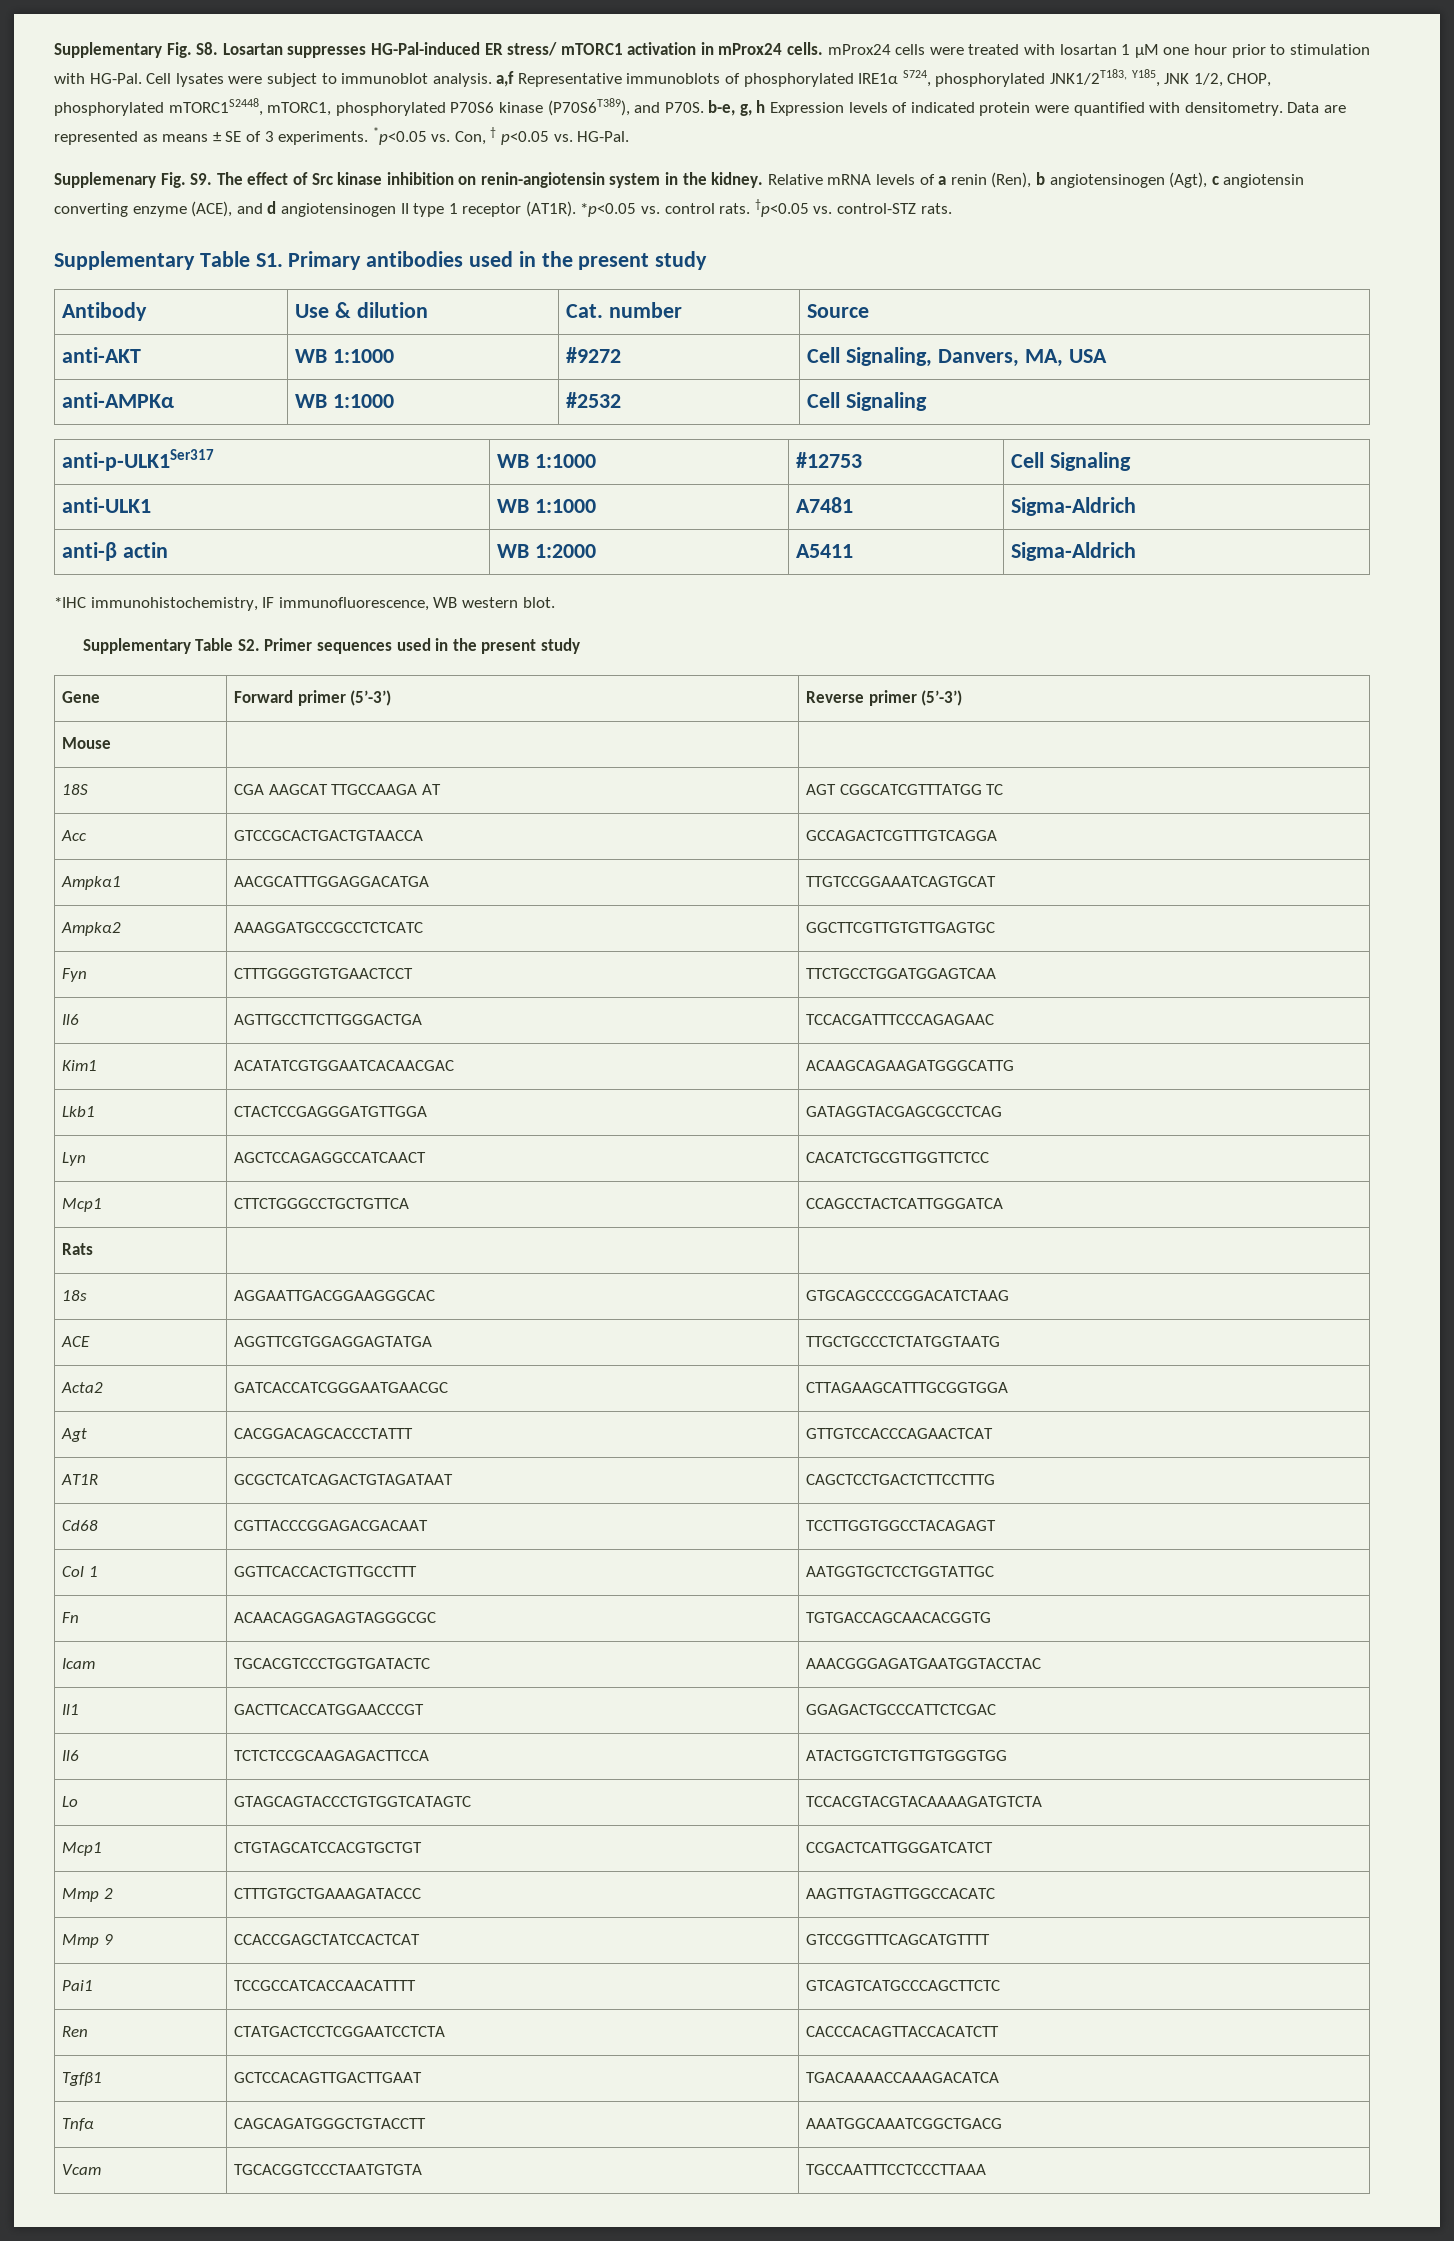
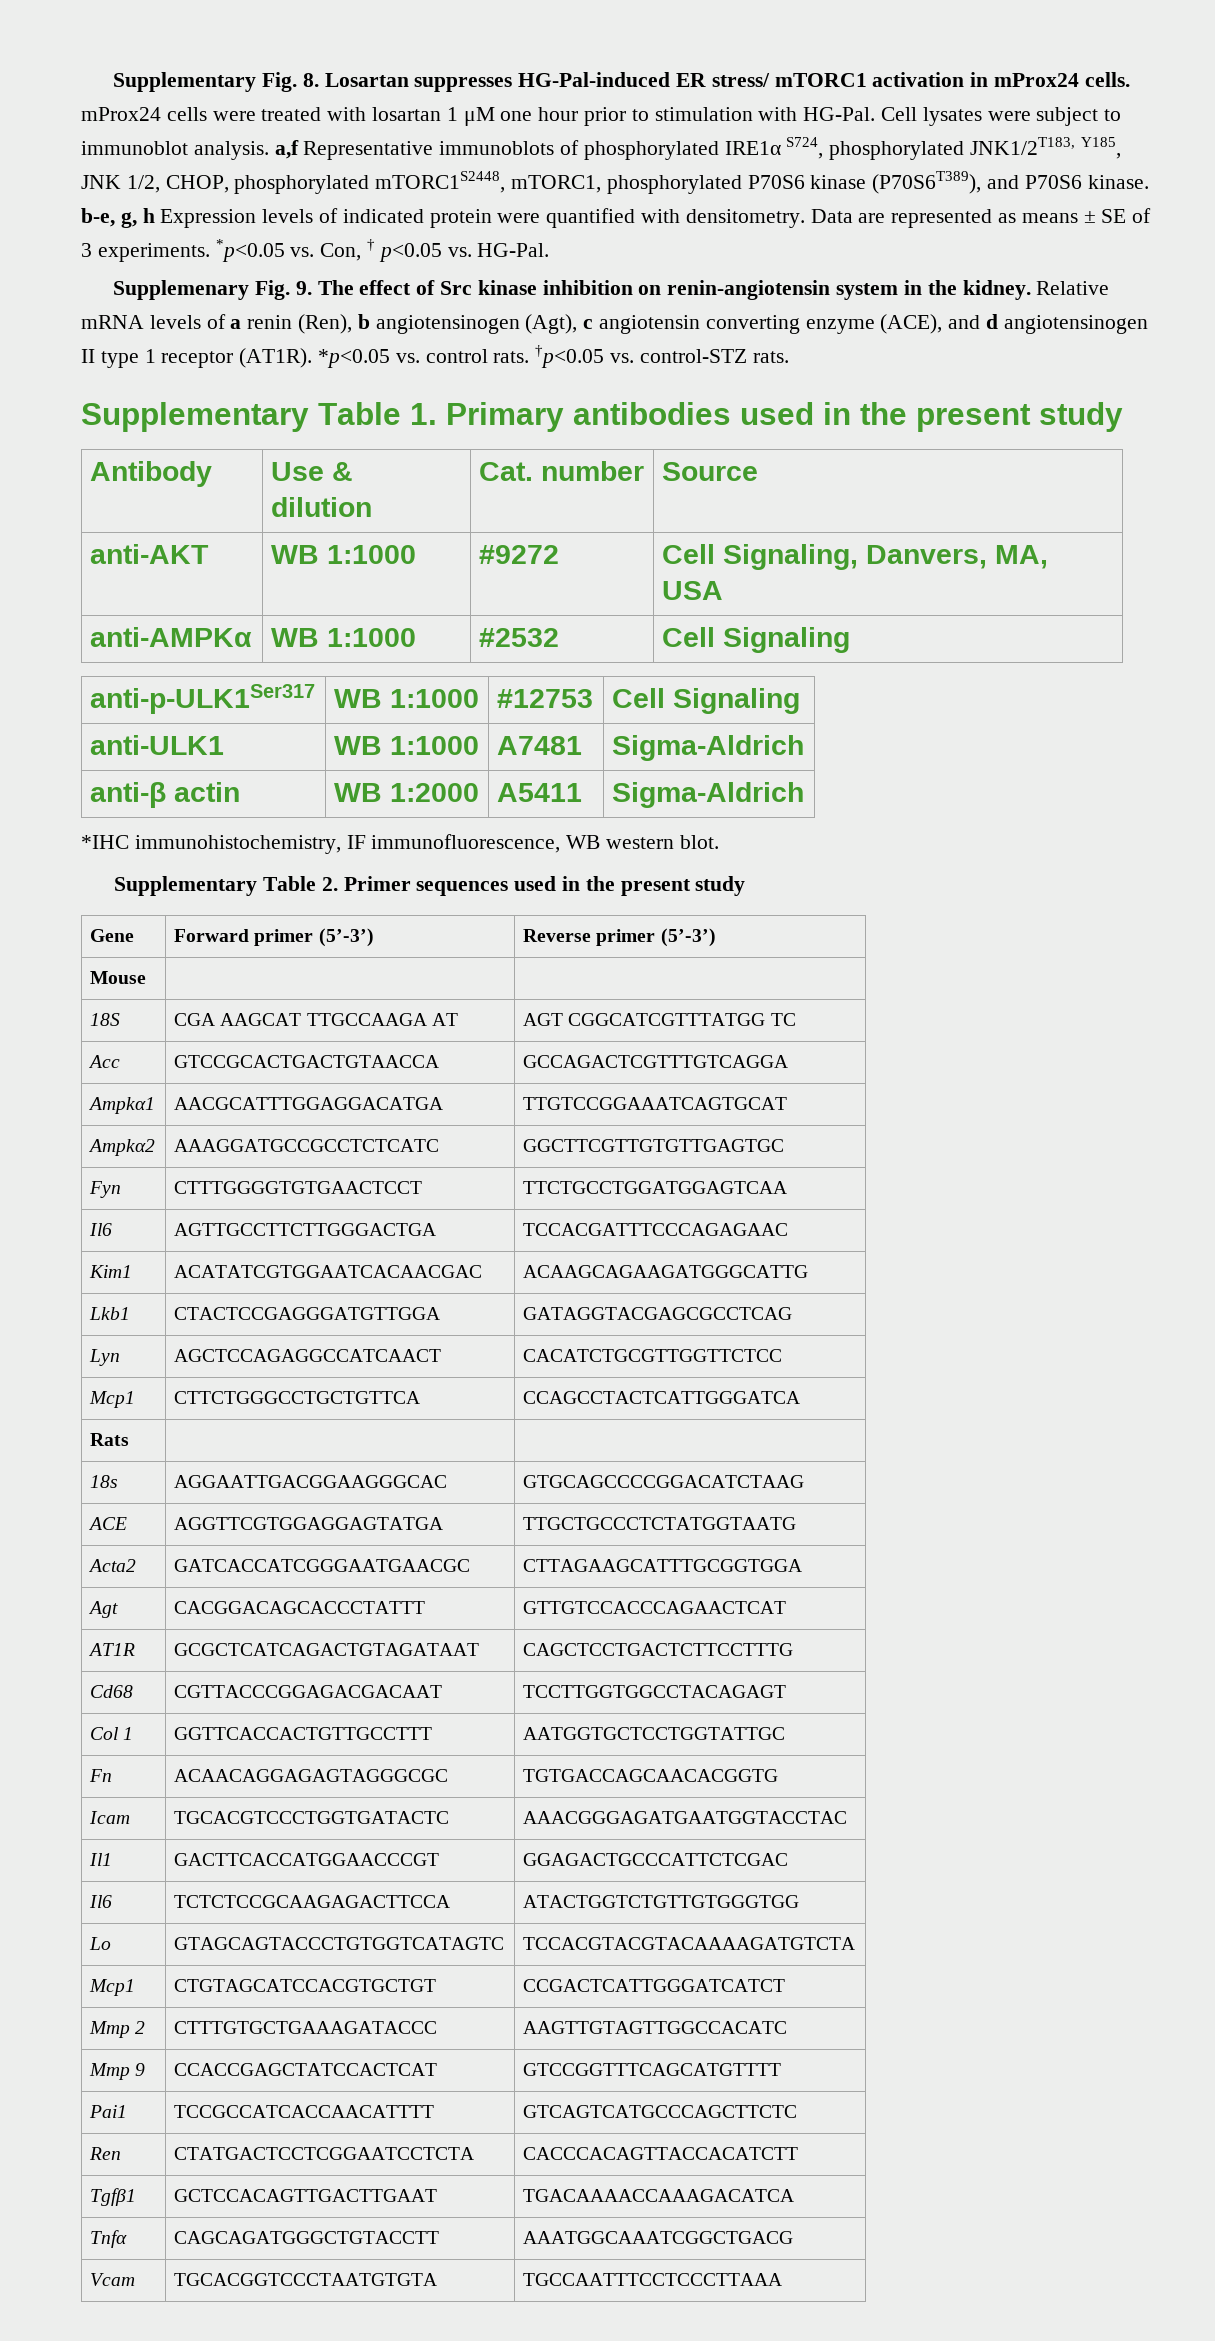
[196,42,219,55] S8. -> [302,73,319,87] 8.
[664,102,704,113] P70S. -> [1024,175,1149,189] P70S6 kinase.
[190,173,213,185] S9. -> [295,281,312,295] 9.
[255,253,283,267] S1. -> [410,403,437,425] 1.
[237,639,260,651] S2. -> [321,877,338,891] 2.

